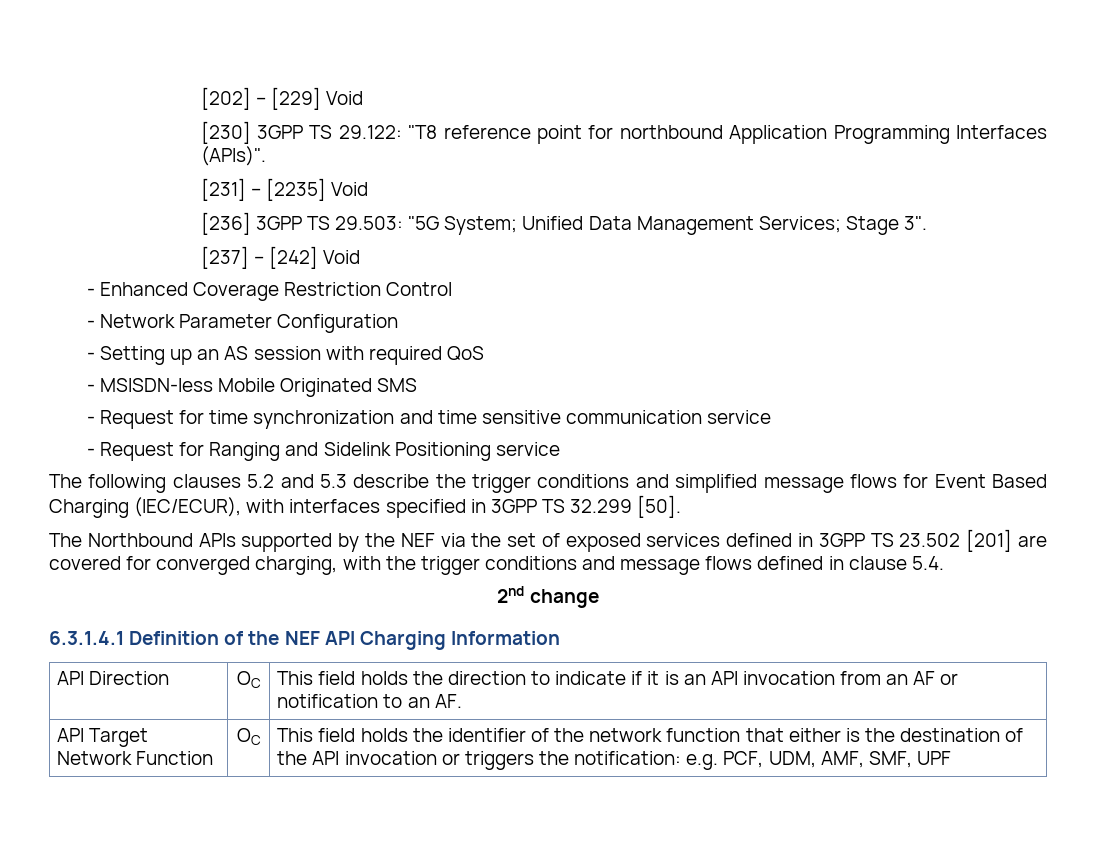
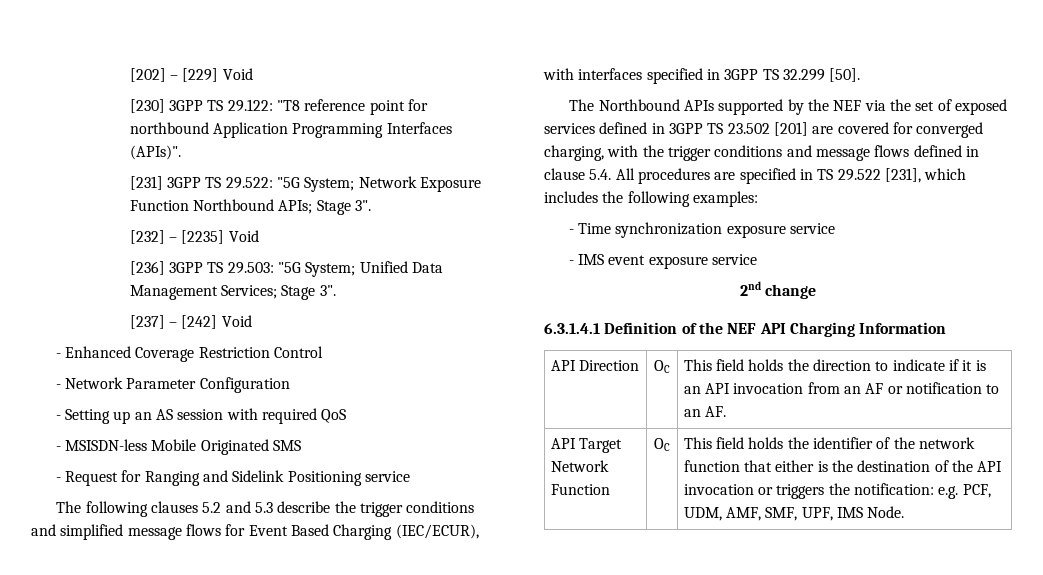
(246, 189) none -> [167,176,481,192] [129,199,371,215] [129,230,165,244] 3GPP TS 29.522: "5G System; Network Exposure Function Northbound APIs; Stage 3". // [232]
[86,410,772,429] // - Request for time synchronization and time sensitive communication service -> (301, 445) none
(944, 563) none -> [615,168,967,184] [544,191,758,207] [568,222,835,238] [568,254,757,269] All procedures are specified in TS 29.522 [231], which includes the following examples: // - Time synchronization exposure service // - IMS event exposure service
[916,751,951,765] UPF -> [801,506,905,521] UPF, IMS Node.

